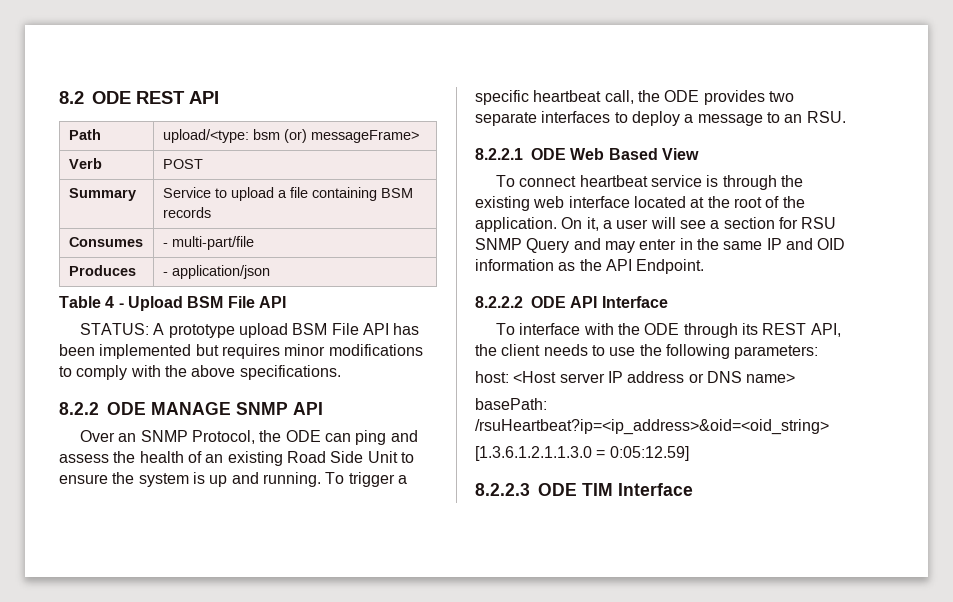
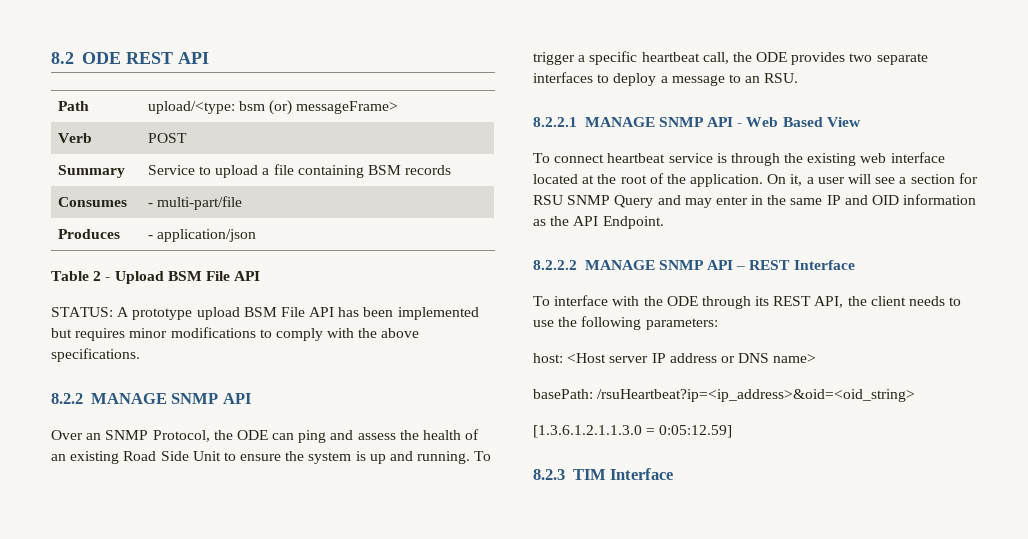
[105,296,115,308] 4 -> [93,271,102,281] 2
[107,402,146,415] ODE -> (83, 398) none
[531,148,566,160] ODE -> [584,117,743,127] MANAGE SNMP API -
[531,296,598,308] ODE API -> [584,260,791,270] MANAGE SNMP API – REST
[475,483,577,496] 8.2.2.3 ODE -> [533,469,565,480] 8.2.3

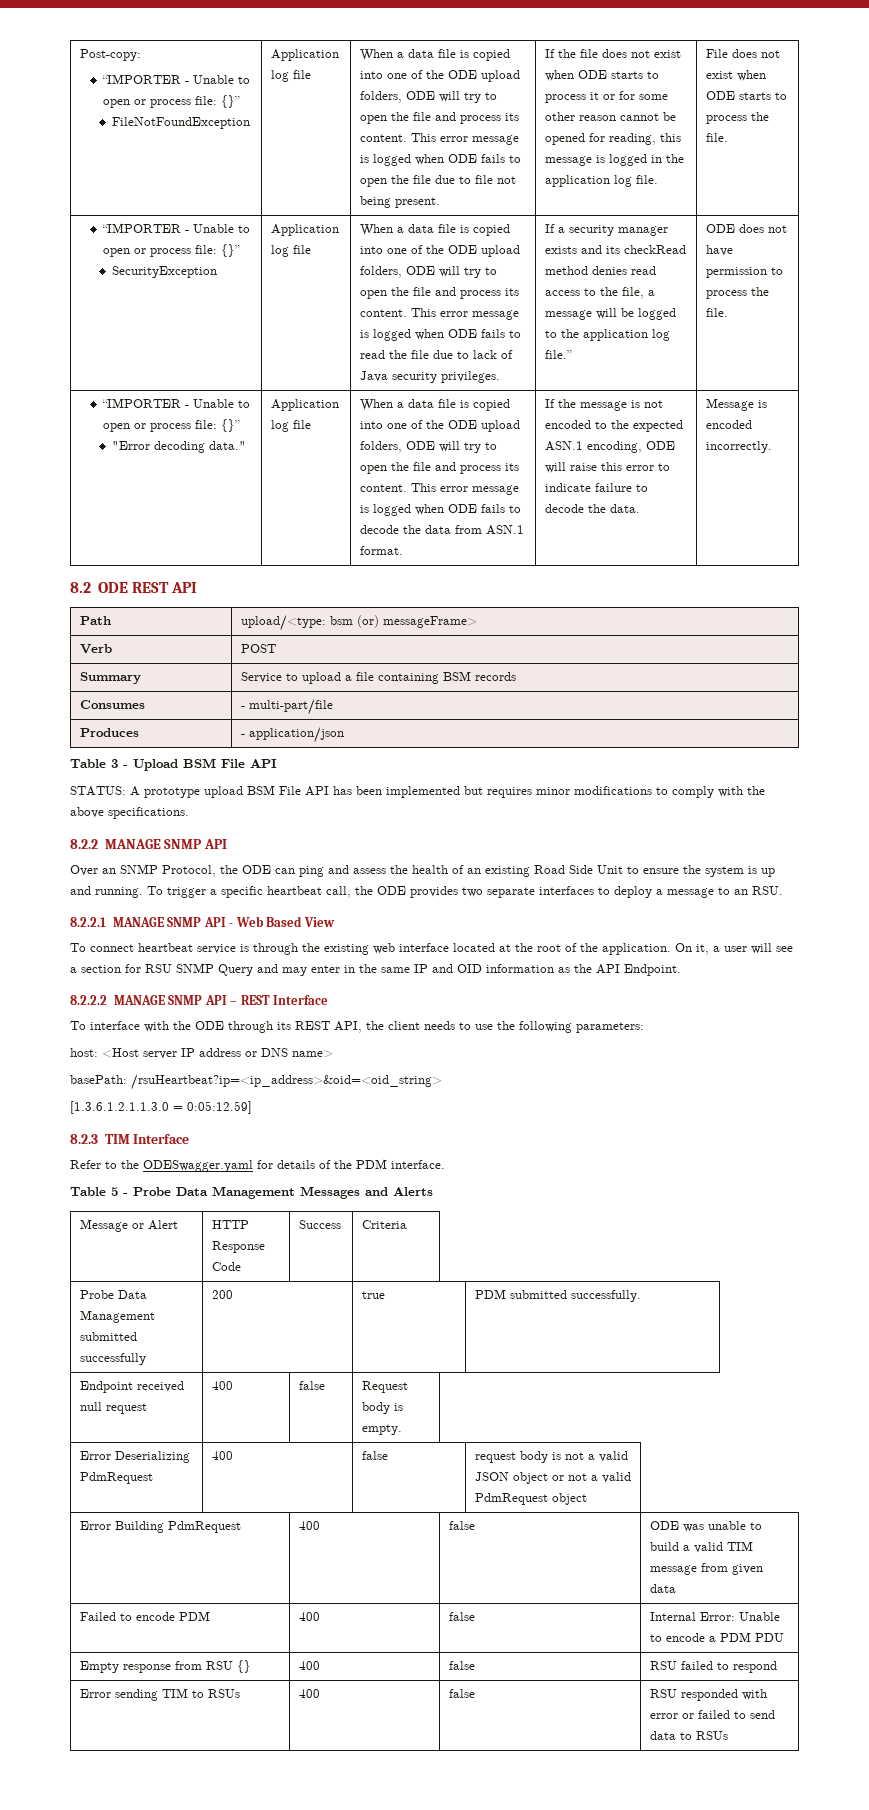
(51, 58) none -> [79,49,141,61] [101,74,250,84] [102,95,240,108] [111,117,250,129] [270,49,339,61] [270,70,311,82] [359,49,510,61] [359,70,520,82] [359,91,497,103] [359,112,519,124] [359,133,519,145] [359,154,521,166] [359,175,516,187] [359,196,440,208] [544,49,681,58] [544,70,659,81] [544,91,668,103] [544,112,676,121] [544,133,681,145] [544,154,684,166] [544,175,658,187] [705,49,780,58] [705,70,766,81] [705,91,787,100] [705,112,769,124] [705,133,728,142] [101,223,250,233] [102,244,240,257] [111,266,217,278] [270,224,339,236] [270,245,311,257] [359,224,510,236] [359,245,520,257] [359,266,497,278] [359,287,519,299] [359,308,519,320] [359,329,521,341] [359,350,513,359] [359,371,500,383] [544,224,668,236] [544,245,686,254] [544,266,656,275] [544,287,655,299] [544,308,676,320] [544,329,670,341] [544,350,572,359] [705,224,787,233] [705,245,733,256] [705,267,783,278] [705,287,769,299] [705,308,728,317] [101,398,250,408] [102,419,240,432] [111,441,246,453] [270,399,339,411] [270,420,311,432] [359,399,510,411] [359,420,520,432] [359,441,497,453] [359,462,519,474] [359,483,519,495] [359,504,521,516] [359,525,524,535] [359,546,403,555] [544,399,663,411] [544,420,683,432] [544,441,675,453] [544,462,670,473] [544,483,648,492] [544,504,640,513] [705,398,767,411] [705,420,752,429] [705,441,772,453] Post-copy: // “IMPORTER - Unable to open or process file: {}” // FileNotFoundException | Application log file | When a data file is copied into one of the ODE upload folders, ODE will try to open the file and process its content. This error message is logged when ODE fails to open the file due to file not being present. | If the file does not exist when ODE starts to process it or for some other reason cannot be opened for reading, this message is logged in the application log file. | File does not exist when ODE starts to process the file. // “IMPORTER - Unable to open or process file: {}” // SecurityException | Application log file | When a data file is copied into one of the ODE upload folders, ODE will try to open the file and process its content. This error message is logged when ODE fails to read the file due to lack of Java security privileges. | If a security manager exists and its checkRead method denies read access to the file, a message will be logged to the application log file.” | ODE does not have permission to process the file. // “IMPORTER - Unable to open or process file: {}” // "Error decoding data." | Application log file | When a data file is copied into one of the ODE upload folders, ODE will try to open the file and process its content. This error message is logged when ODE fails to decode the data from ASN.1 format. | If the message is not encoded to the expected ASN.1 encoding, ODE will raise this error to indicate failure to decode the data. | Message is encoded incorrectly. //
[93,271,102,281] 2 -> [111,759,118,768] 3
(674, 474) none -> [70,1159,445,1172] [70,1186,433,1199] [79,1219,178,1232] [211,1220,249,1229] [211,1241,265,1253] [211,1262,241,1271] [298,1220,341,1229] [361,1220,407,1229] [79,1290,147,1299] [79,1310,155,1323] [79,1332,137,1341] [79,1353,146,1365] [211,1290,233,1299] [361,1291,385,1299] [474,1289,641,1302] [79,1381,184,1393] [79,1402,147,1414] [211,1381,233,1390] [298,1381,325,1390] [361,1381,408,1393] [361,1402,403,1414] [361,1424,402,1435] [79,1451,190,1463] [79,1472,153,1484] [211,1451,233,1460] [361,1451,388,1460] [474,1451,628,1463] [474,1472,631,1484] [474,1493,587,1505] [79,1521,241,1533] [298,1521,320,1530] [448,1521,475,1530] [649,1521,762,1532] [649,1541,753,1553] [649,1563,763,1575] [649,1584,676,1593] [79,1611,210,1621] [298,1612,320,1621] [448,1612,475,1621] [649,1612,780,1621] [649,1632,784,1642] [79,1660,251,1673] [298,1661,320,1670] [448,1661,475,1670] [649,1661,777,1673] [79,1688,240,1701] [298,1689,320,1698] [448,1689,475,1698] [649,1689,767,1701] [649,1710,775,1719] [649,1731,728,1740] // Refer to the ODESwagger.yaml for details of the PDM interface. // Table 5 - Probe Data Management Messages and Alerts // Message or Alert | HTTP Response Code | Success | Criteria // Probe Data Management submitted successfully | 200 | true | PDM submitted successfully. // Endpoint received null request | 400 | false | Request body is empty. // Error Deserializing PdmRequest | 400 | false | request body is not a valid JSON object or not a valid PdmRequest object // Error Building PdmRequest | 400 | false | ODE was unable to build a valid TIM message from given data // Failed to encode PDM | 400 | false | Internal Error: Unable to encode a PDM PDU // Empty response from RSU {} | 400 | false | RSU failed to respond // Error sending TIM to RSUs | 400 | false | RSU responded with error or failed to send data to RSUs

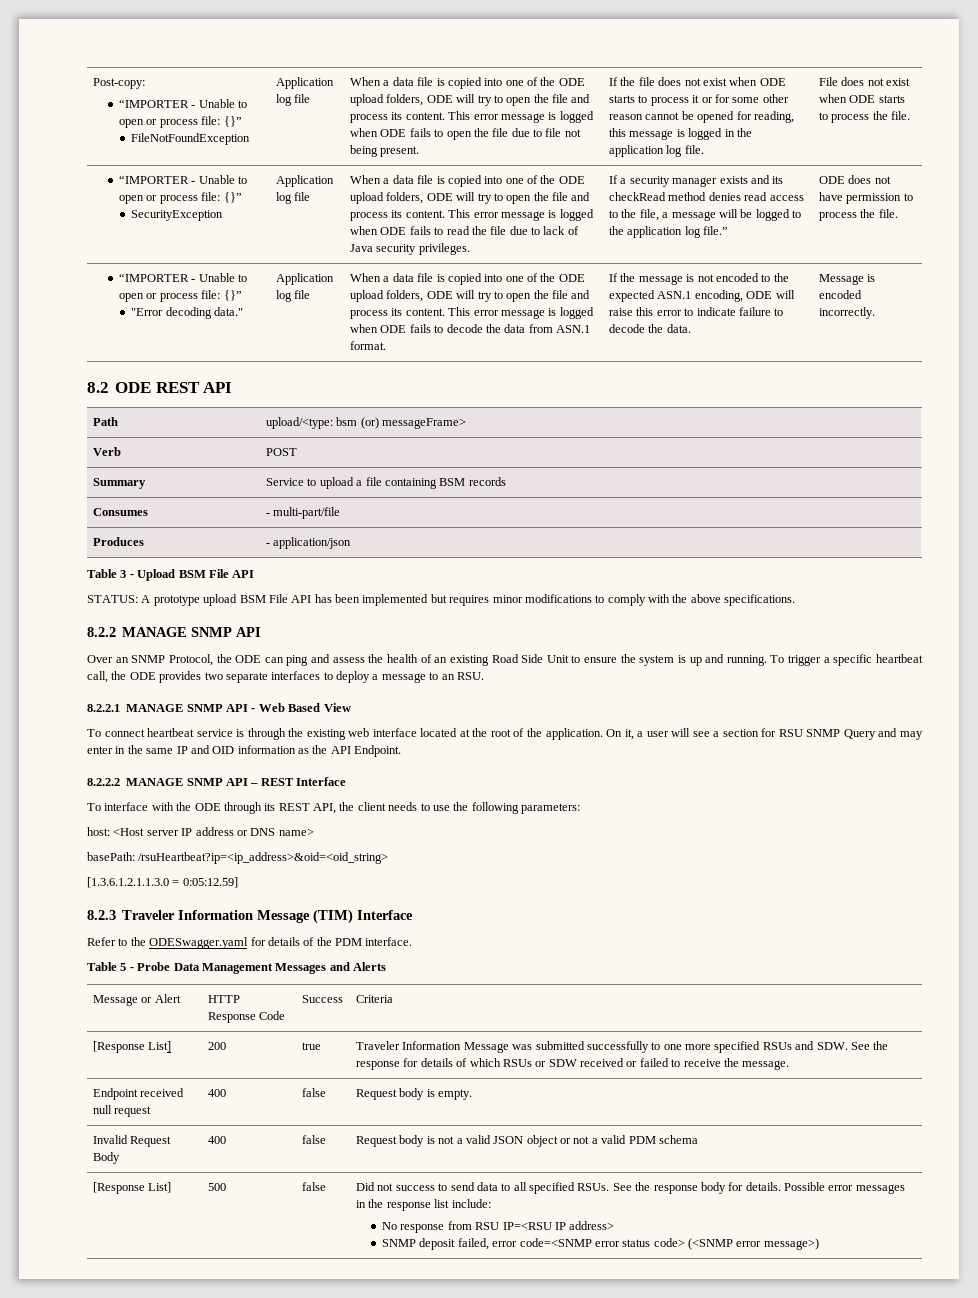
[104,1134,130,1144] TIM -> [122,909,354,924] Traveler Information Message (TIM)
[79,1290,147,1299] [79,1310,155,1323] [79,1332,137,1341] [79,1353,146,1365] [211,1290,233,1299] [361,1291,385,1299] [474,1289,641,1302] Probe Data Management submitted successfully | 200 | true | PDM submitted successfully. -> [93,1041,172,1053] [208,1042,227,1050] [302,1042,322,1050] [356,1041,889,1053] [356,1058,790,1070] [Response List] | 200 | true | Traveler Information Message was submitted successfully to one more specified RSUs and SDW. See the response for details of which RSUs or SDW received or failed to receive the message.
[79,1451,190,1463] [79,1472,153,1484] [211,1451,233,1460] [361,1451,388,1460] [474,1452,516,1463] Error Deserializing PdmRequest | 400 | false | request -> [93,1135,172,1147] [93,1152,121,1164] [208,1136,227,1144] [302,1135,327,1144] [356,1136,398,1147] Invalid Request Body | 400 | false | Request
[474,1493,587,1505] [79,1521,241,1533] [298,1521,320,1530] [448,1521,475,1530] [649,1521,762,1532] [649,1541,753,1553] [649,1563,763,1575] [649,1584,676,1593] [79,1611,210,1621] [298,1612,320,1621] [448,1612,475,1621] [649,1612,780,1621] [649,1632,784,1642] [79,1660,251,1673] [298,1661,320,1670] [448,1661,475,1670] [649,1661,777,1673] [79,1688,240,1701] [298,1689,320,1698] [448,1689,475,1698] [649,1689,767,1701] [649,1710,775,1719] [649,1731,728,1740] PdmRequest object // Error Building PdmRequest | 400 | false | ODE was unable to build a valid TIM message from given data // Failed to encode PDM | 400 | false | Internal Error: Unable to encode a PDM PDU // Empty response from RSU {} | 400 | false | RSU failed to respond // Error sending TIM to RSUs | 400 | false | RSU responded with error or failed to send data to RSUs -> [628,1135,698,1144] [93,1182,172,1194] [208,1183,227,1191] [302,1182,327,1191] [356,1182,905,1194] [356,1199,491,1211] [382,1221,615,1233] [382,1238,819,1250] PDM schema // [Response List] | 500 | false | Did not success to send data to all specified RSUs. See the response body for details. Possible error messages in the response list include: // No response from RSU IP=<RSU IP address> // SNMP deposit failed, error code=<SNMP error status code> (<SNMP error message>)

